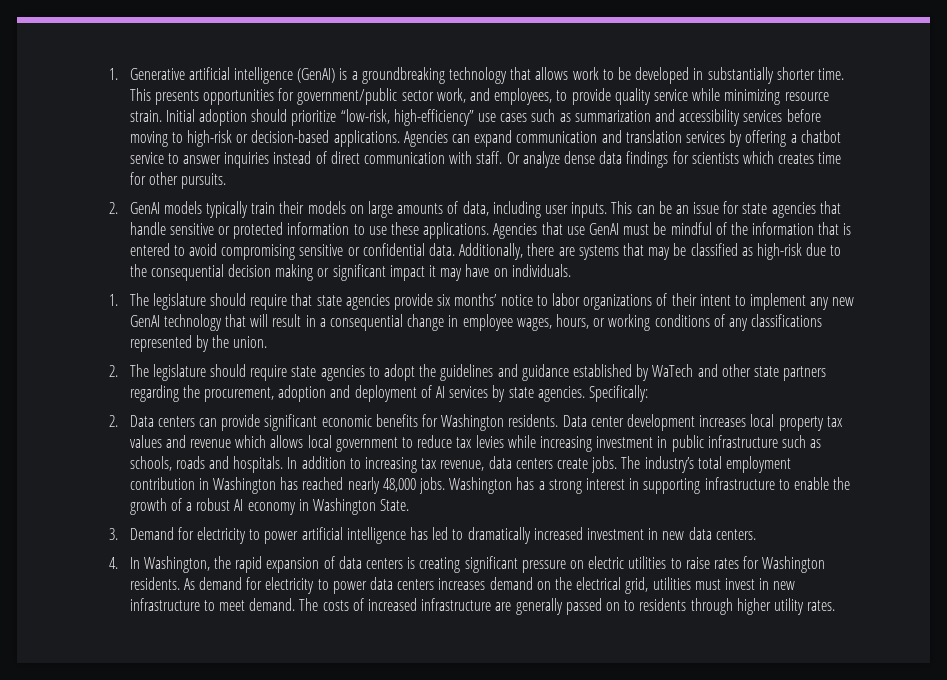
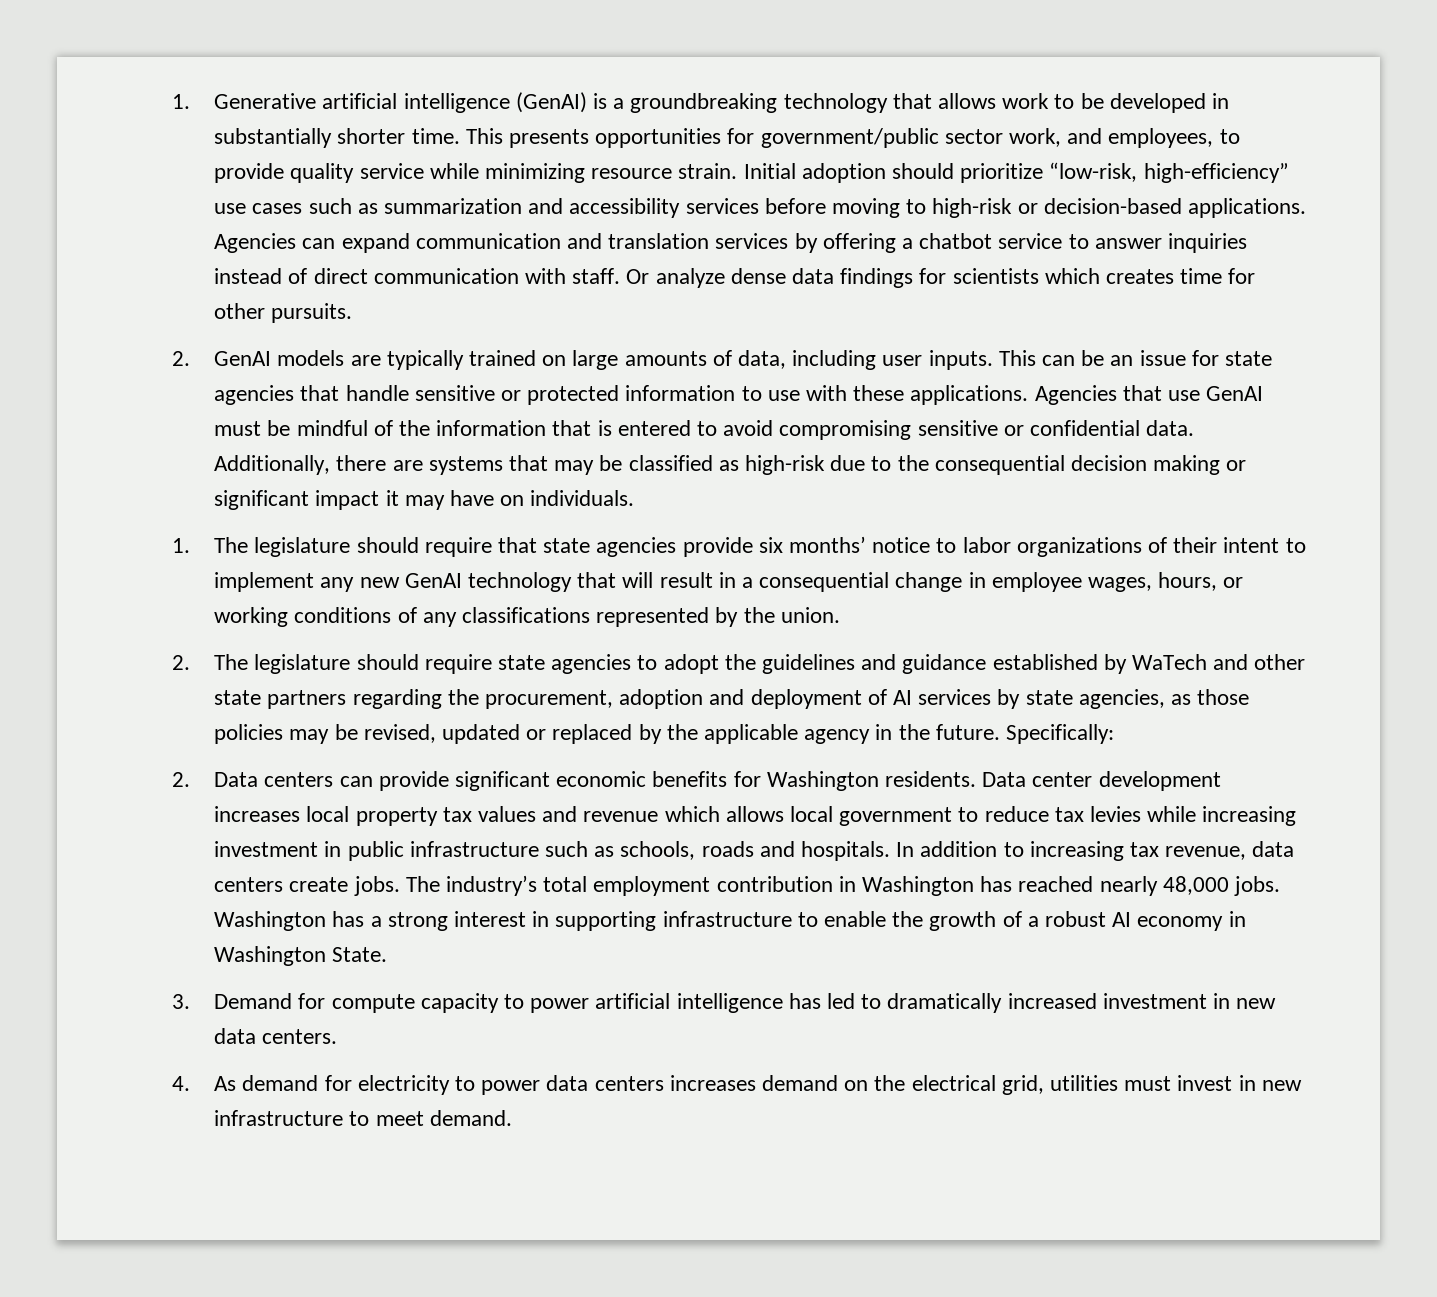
[206,201,346,218] typically train their models -> [350,350,536,370] are typically trained
(387, 230) none -> [806,385,848,401] with
[537,386,585,402] agencies. -> [1078,689,1250,709] [214,724,1000,744] agencies, as those policies may be revised, updated or replaced by the applicable agency in the future.
[197,527,247,544] electricity -> [331,993,499,1013] compute capacity
[129,556,826,573] [129,577,180,590] In Washington, the rapid expansion of data centers is creating significant pressure on electric utilities to raise rates for Washington residents. -> (191, 1083) none
[299,598,836,615] The costs of increased infrastructure are generally passed on to residents through higher utility rates. -> (512, 1118) none

